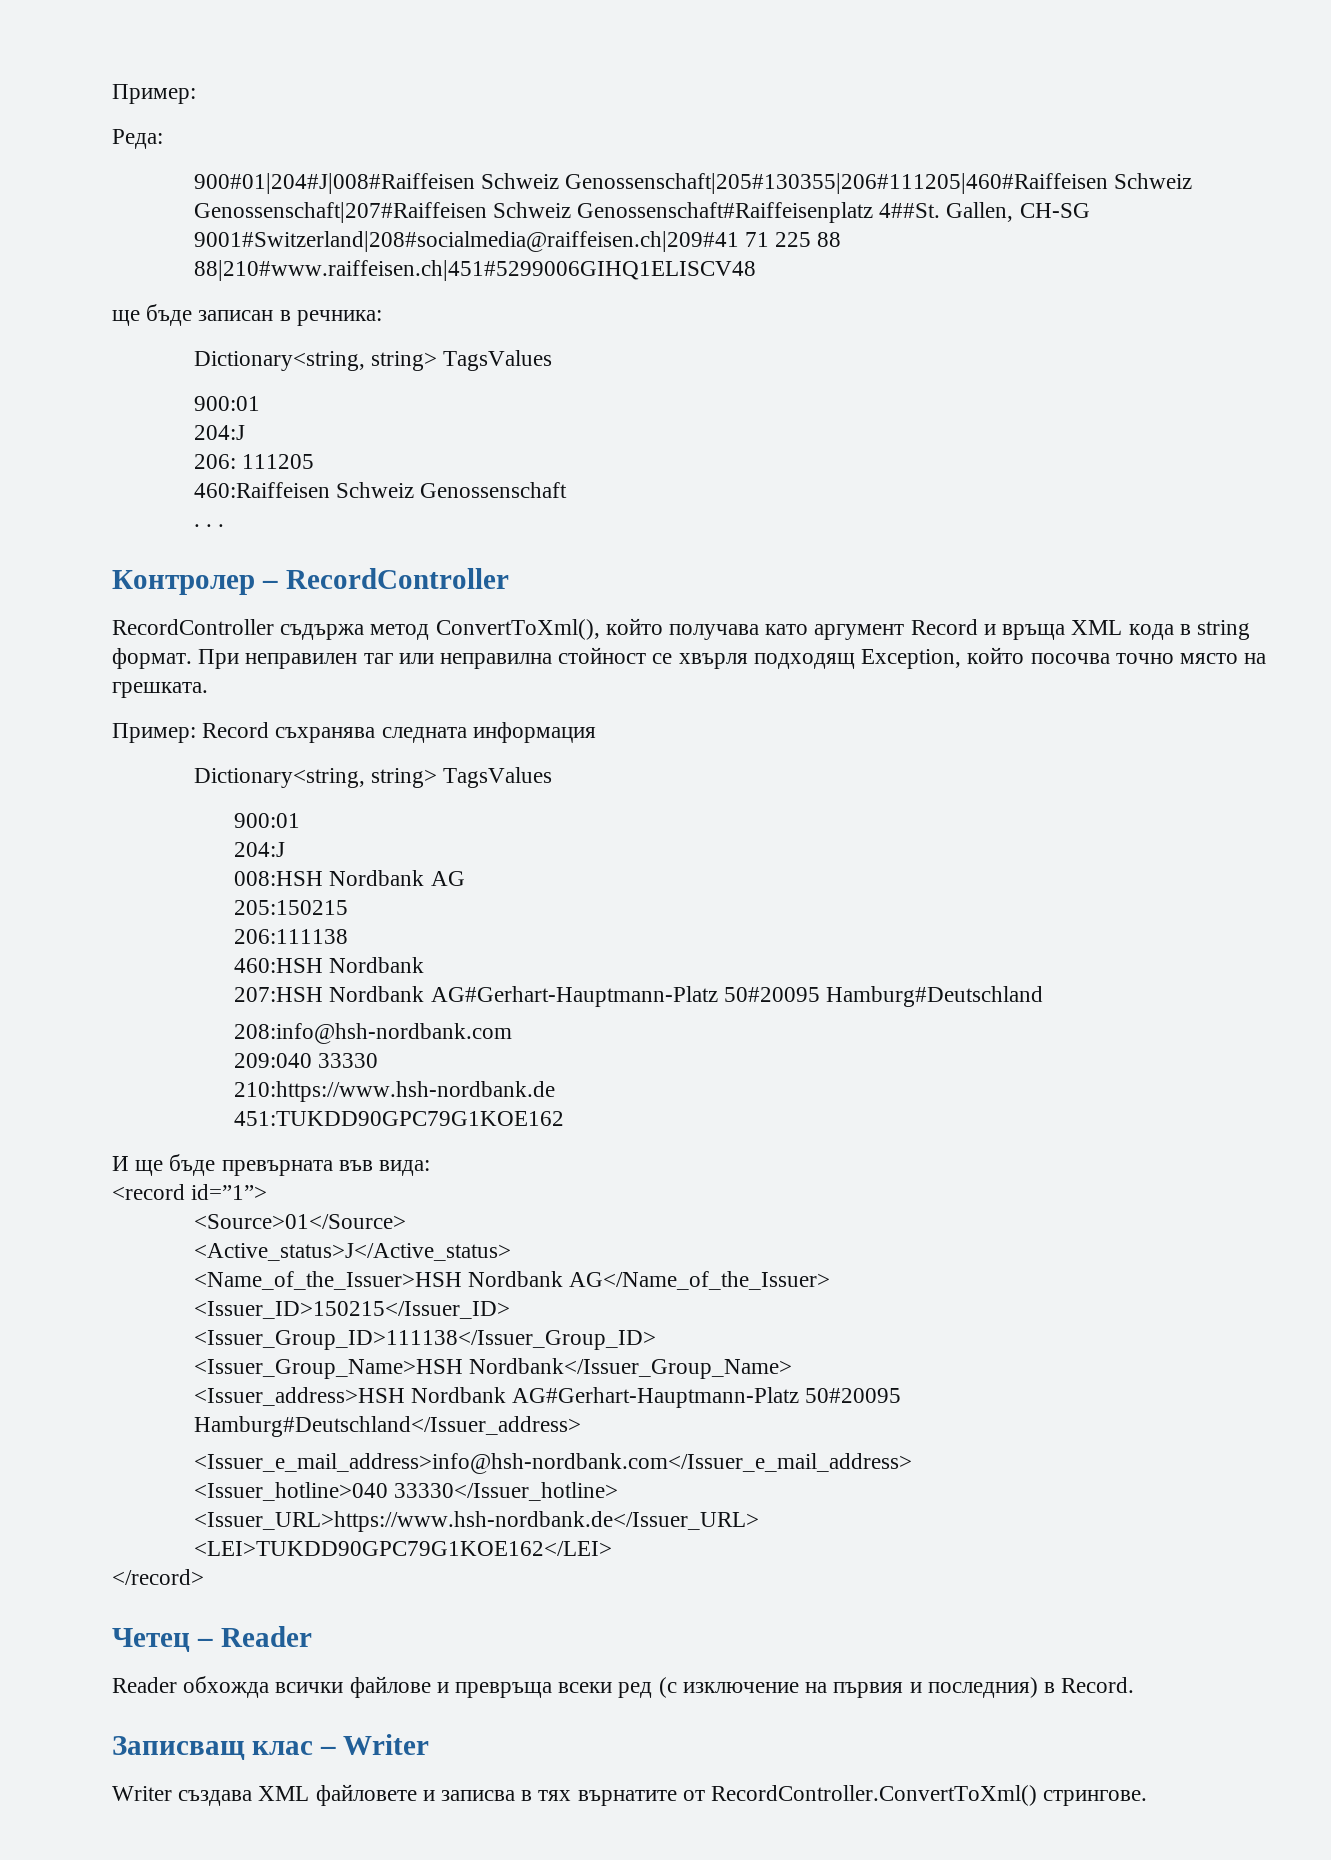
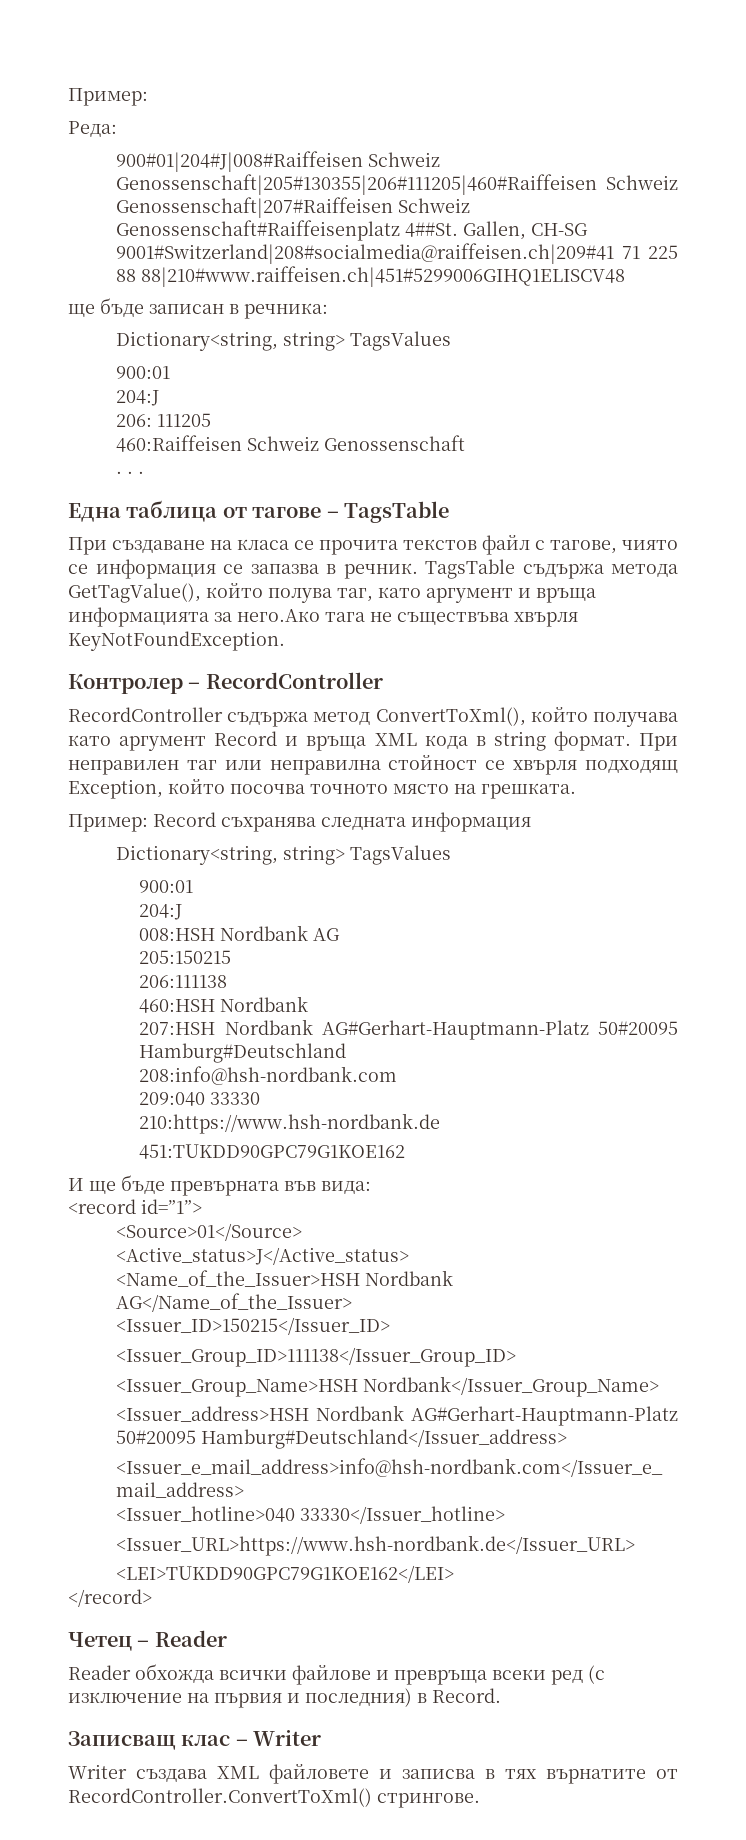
(224, 525) none -> [68,500,449,523] [68,535,678,555] [68,559,678,579] [68,583,596,603] [68,607,578,627] [68,631,285,651] // Една таблица от тагове – TagsTable // При създаване на класа се прочита текстов файл с тагове, чиято се информация се запазва в речник. TagsTable съдържа метода GetTagValue(), който полува таг, като аргумент и връща информацията за него.Ако тага не съществъва хвърля KeyNotFoundException.
[1115,653,1174,664] точно -> [310,784,388,794] точното

